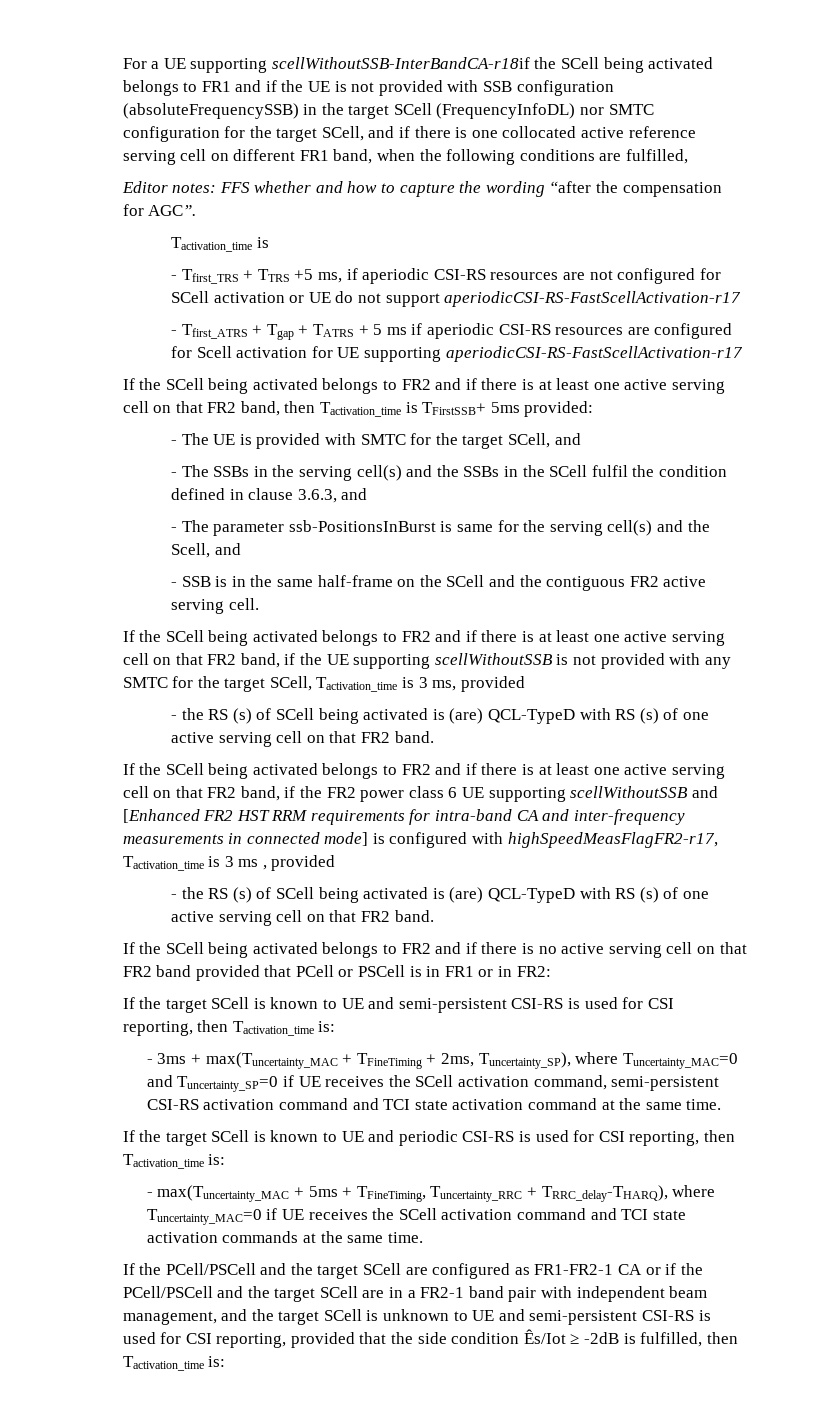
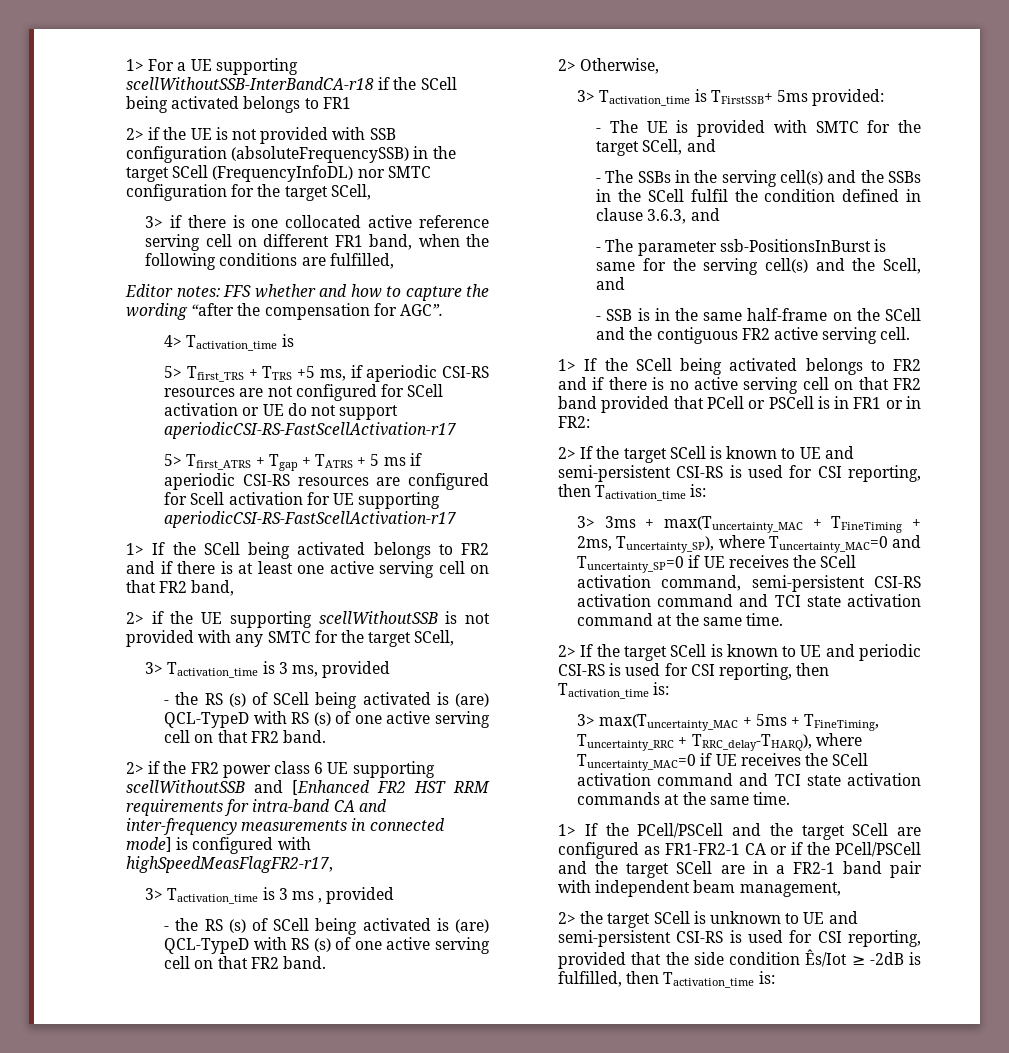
(122, 63) none -> [126,59,145,71] 1>
[271,57,530,69] scellWithoutSSB-InterBandCA-r18if -> [126,77,391,90] scellWithoutSSB-InterBandCA-r18 if
[235,80,262,92] and -> [126,128,145,140] // 2>
[368,126,395,138] and -> [145,216,164,228] // 3>
(197, 210) none -> [164,335,183,347] 4>
[171,275,178,280] - -> [164,366,183,378] 5>
[171,330,178,335] - -> [164,454,183,466] 5>
(743, 354) none -> [126,543,145,555] 1>
[284,401,316,413] then -> [126,611,490,628] [126,630,455,647] [145,661,391,678] [164,692,489,709] [164,711,490,728] [164,730,326,743] [126,761,435,778] [126,780,491,795] [126,799,387,816] [126,818,445,835] [126,837,311,854] [126,856,334,873] [145,887,395,904] [164,918,489,935] [164,937,490,954] [164,956,326,969] [558,58,660,74] [577,90,596,102] // 2> if the UE supporting scellWithoutSSB is not provided with any SMTC for the target SCell, // 3> Tactivation_time is 3 ms, provided // - the RS (s) of SCell being activated is (are) QCL-TypeD with RS (s) of one active serving cell on that FR2 band. // 2> if the FR2 power class 6 UE supporting scellWithoutSSB and [Enhanced FR2 HST RRM requirements for intra-band CA and inter-frequency measurements in connected mode] is configured with highSpeedMeasFlagFR2-r17, // 3> Tactivation_time is 3 ms , provided // - the RS (s) of SCell being activated is (are) QCL-TypeD with RS (s) of one active serving cell on that FR2 band. // 2> Otherwise, // 3>
[122,630,725,646] [122,653,731,669] [122,676,525,692] [171,708,709,724] [171,731,434,747] [122,763,725,779] [122,786,718,802] [122,809,685,825] [122,832,718,848] [122,855,336,871] [171,887,709,903] [171,910,434,926] If the SCell being activated belongs to FR2 and if there is at least one active serving cell on that FR2 band, if the UE supporting scellWithoutSSB is not provided with any SMTC for the target SCell, Tactivation_time is 3 ms, provided // - the RS (s) of SCell being activated is (are) QCL-TypeD with RS (s) of one active serving cell on that FR2 band. // If the SCell being activated belongs to FR2 and if there is at least one active serving cell on that FR2 band, if the FR2 power class 6 UE supporting scellWithoutSSB and [Enhanced FR2 HST RRM requirements for intra-band CA and inter-frequency measurements in connected mode] is configured with highSpeedMeasFlagFR2-r17, Tactivation_time is 3 ms , provided // - the RS (s) of SCell being activated is (are) QCL-TypeD with RS (s) of one active serving cell on that FR2 band. // -> [558,359,577,371] 1>
(551, 971) none -> [558,447,577,459] 2>
[146,1059,153,1064] - -> [577,516,596,528] 3>
(722, 1104) none -> [558,645,577,657] 2>
[146,1192,153,1197] - -> [577,714,596,726] 3>
(423, 1237) none -> [558,824,577,836] 1>
[221,1309,248,1321] and -> [558,912,577,924] // 2>

